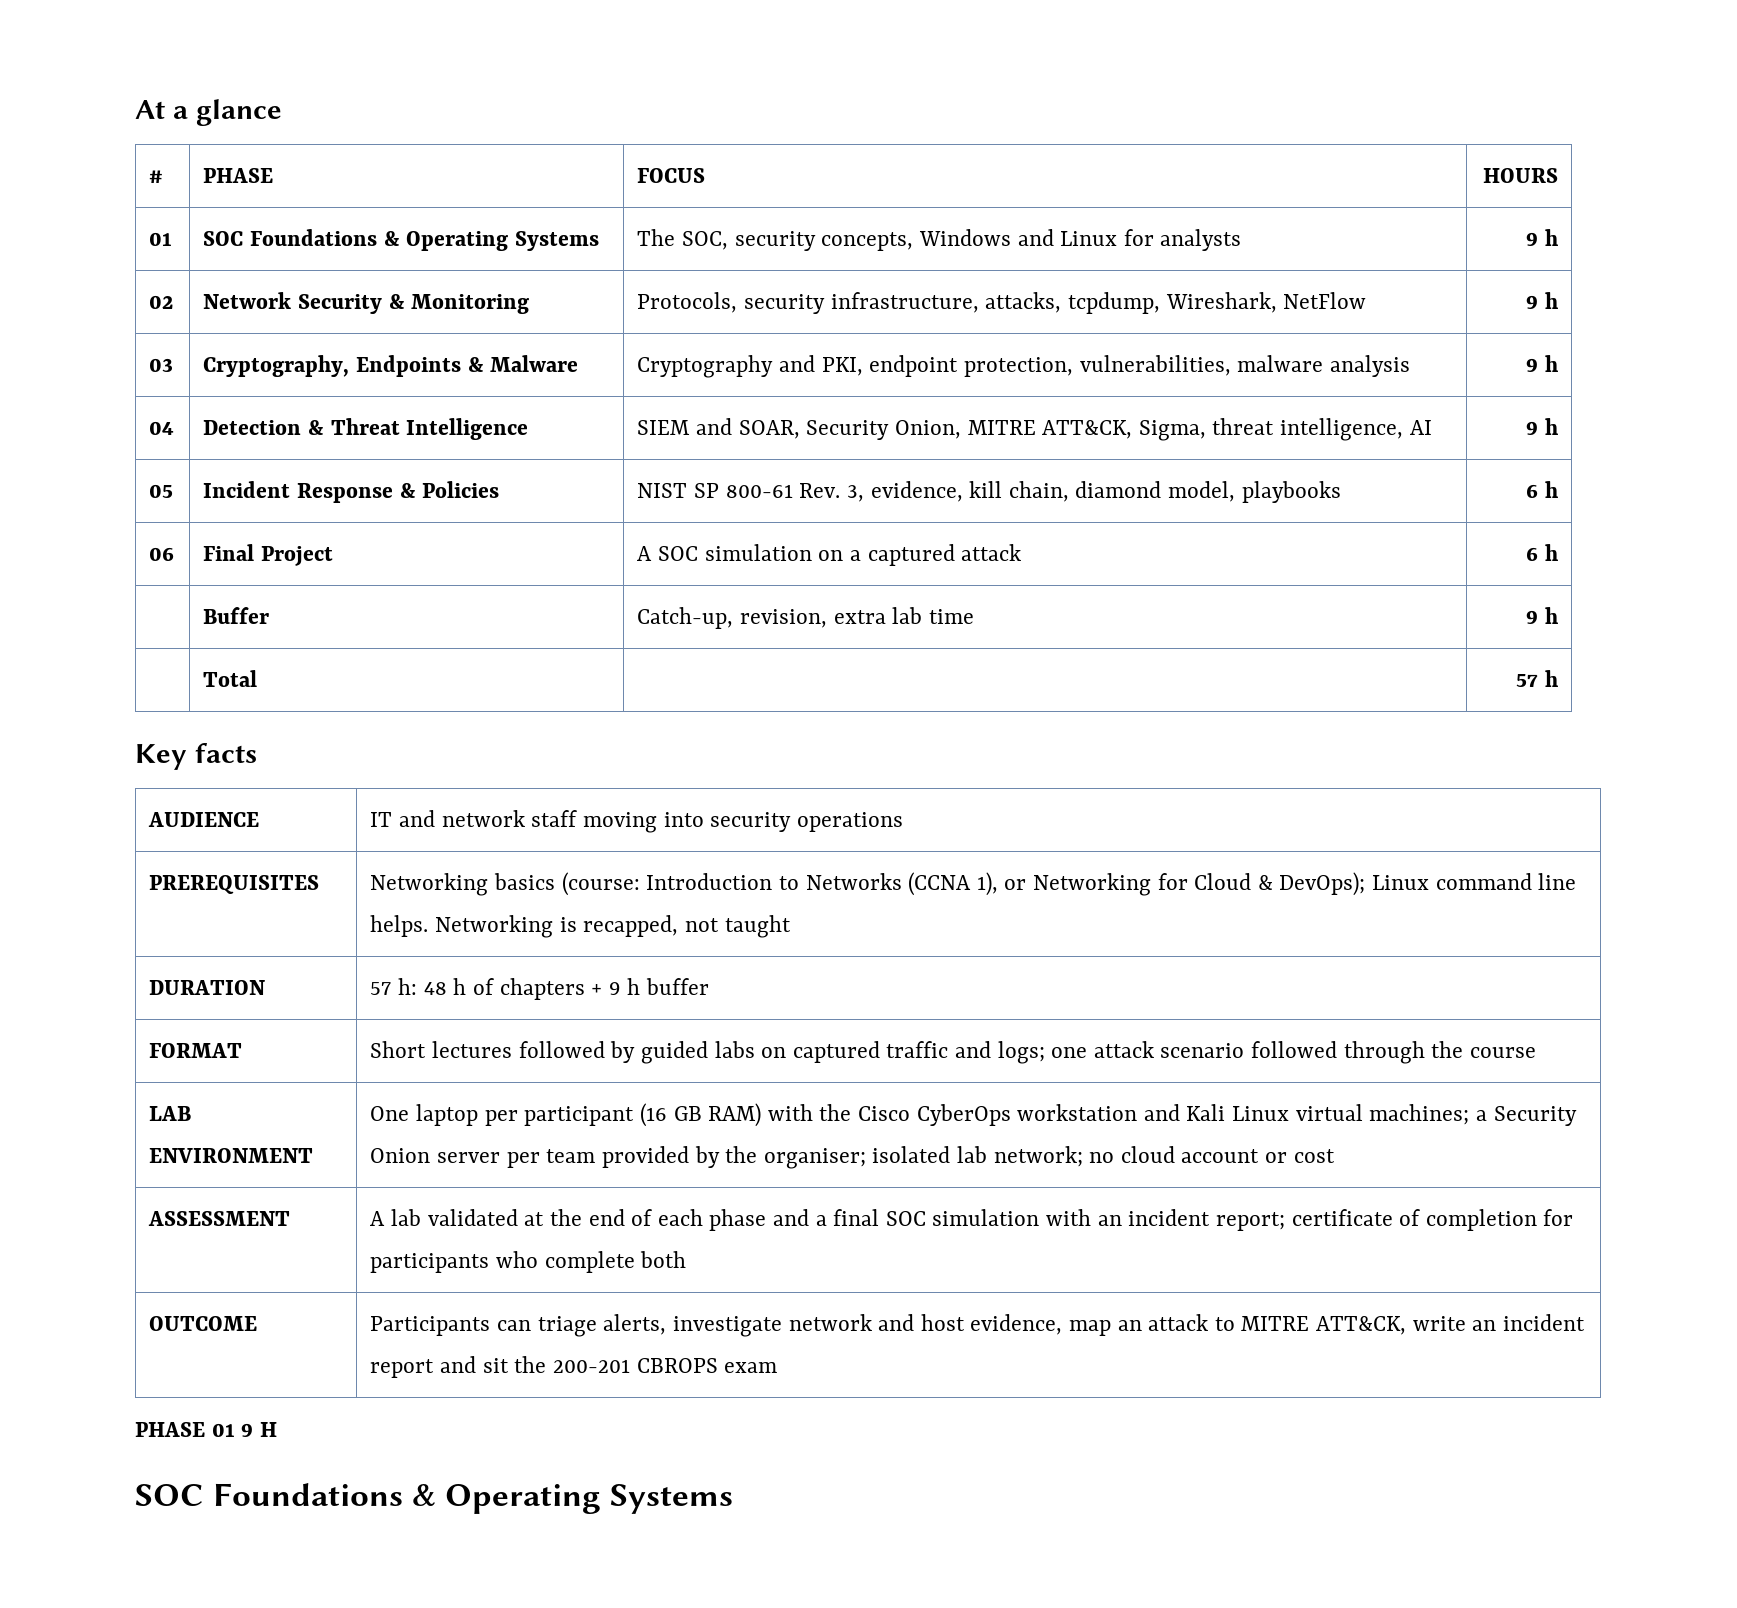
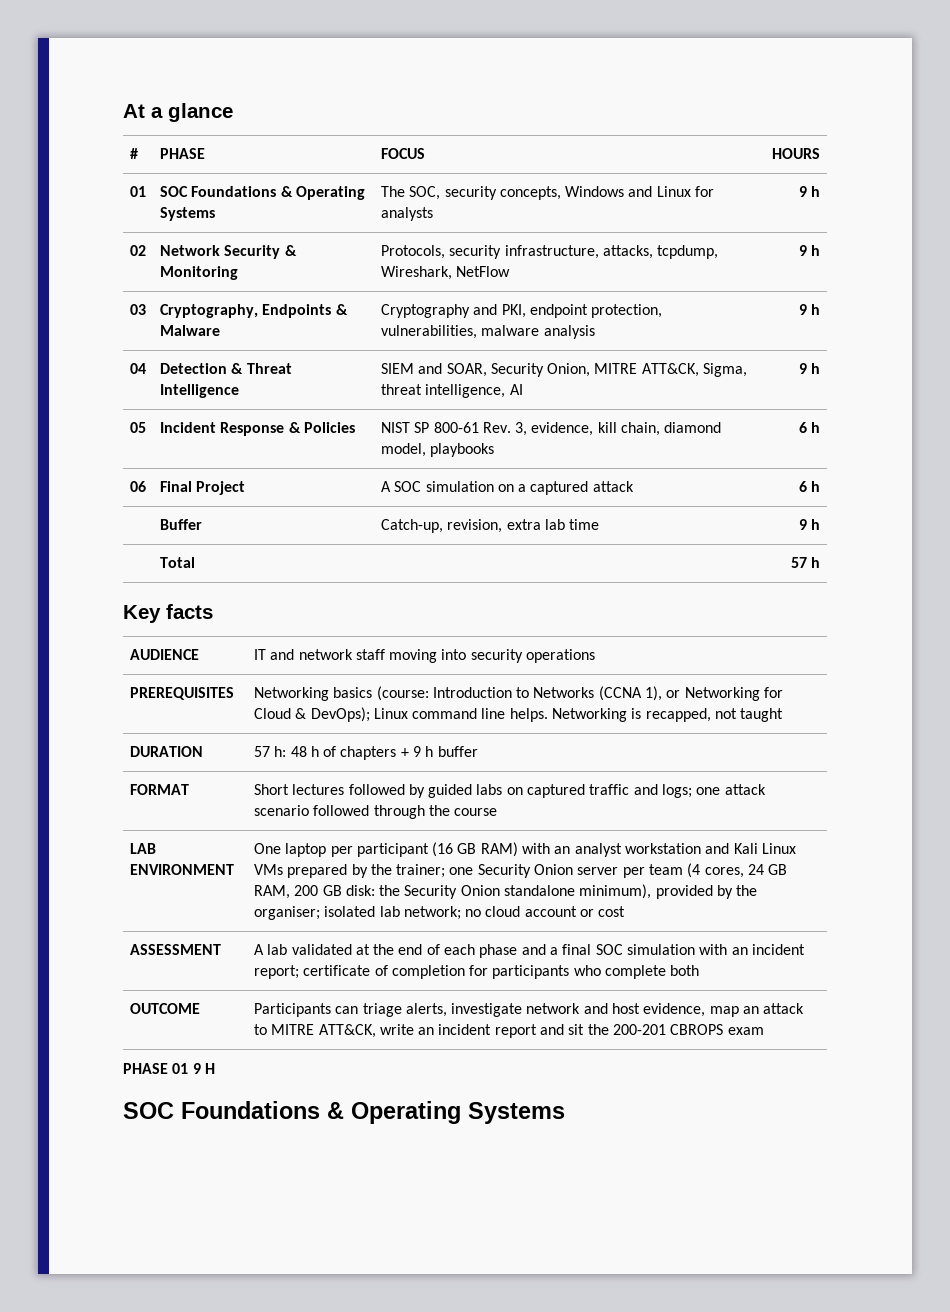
[819,1104,1011,1126] the Cisco CyberOps -> [554,843,622,857] an analyst
[1295,1104,1487,1125] virtual machines; a -> [253,864,474,878] VMs prepared by the trainer; one
(596, 1156) none -> [687,863,788,878] [253,884,652,899] (4 cores, 24 GB RAM, 200 GB disk: the Security Onion standalone minimum),

